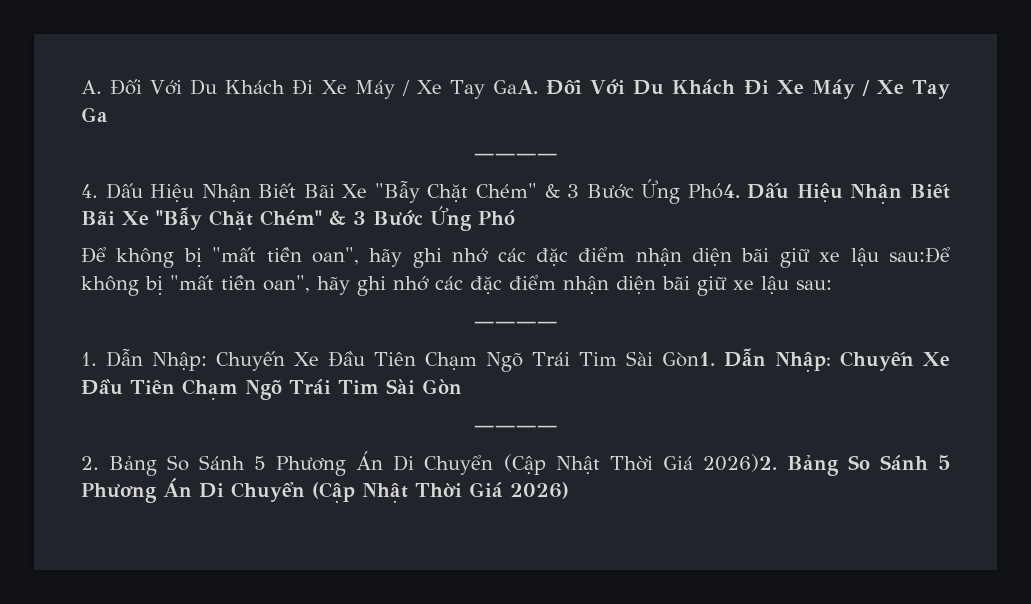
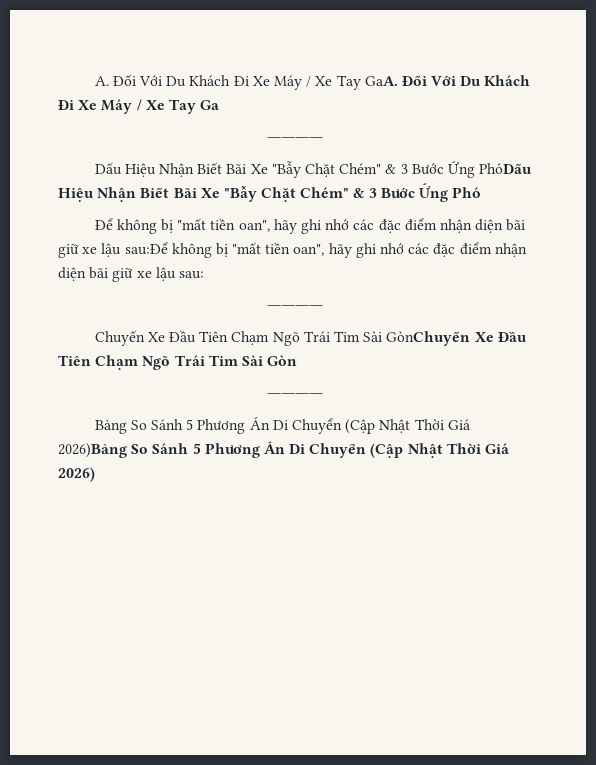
[81,184,98,198] 4. -> (323, 139) none
[687,183,790,199] Phó4. Dấu -> [479,163,532,174] PhóDấu
[81,348,914,372] 1. Dẫn Nhập: Chuyến Xe Đầu Tiên Chạm Ngõ Trái Tim Sài Gòn1. Dẫn Nhập: Chuyến -> [94,330,471,346] Chuyến Xe Đầu Tiên Chạm Ngõ Trái Tim Sài GònChuyến
[81,456,99,470] 2. -> (323, 395) none
[702,454,839,476] 2026)2. Bảng -> [58,443,127,458] 2026)Bảng

